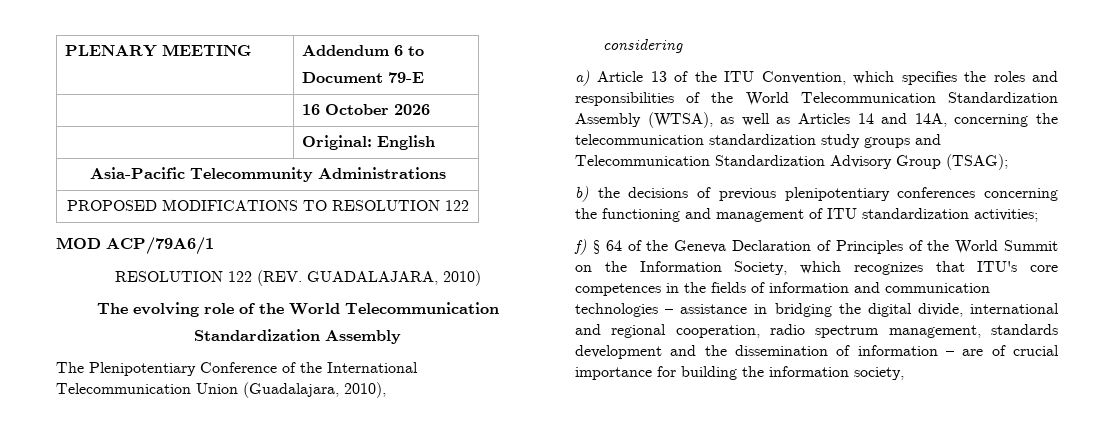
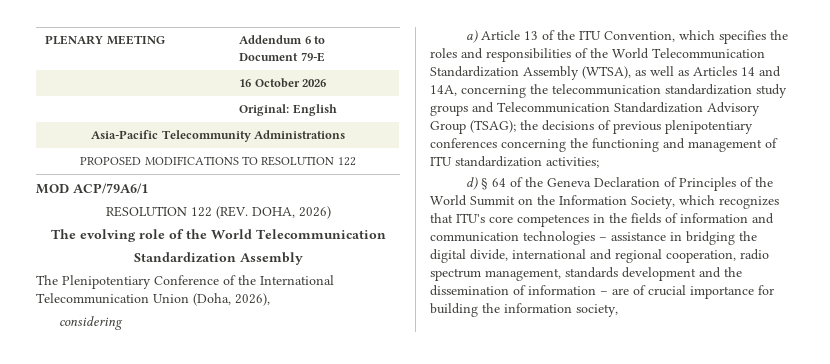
[306,270,481,286] GUADALAJARA, 2010) -> [251,206,331,219] DOHA, 2026)
[243,382,386,398] (Guadalajara, 2010), -> [193,293,270,306] (Doha, 2026),
[575,186,589,202] // b) -> (516, 126) none
[574,239,587,255] f) -> [466,177,479,190] d)

